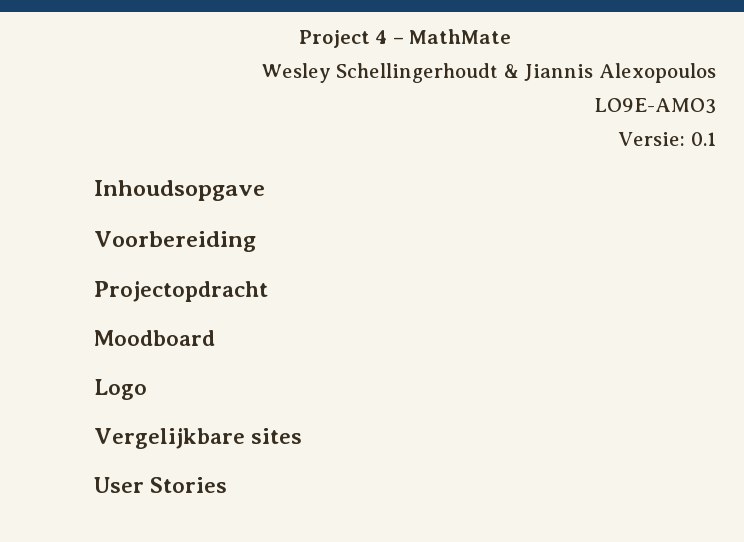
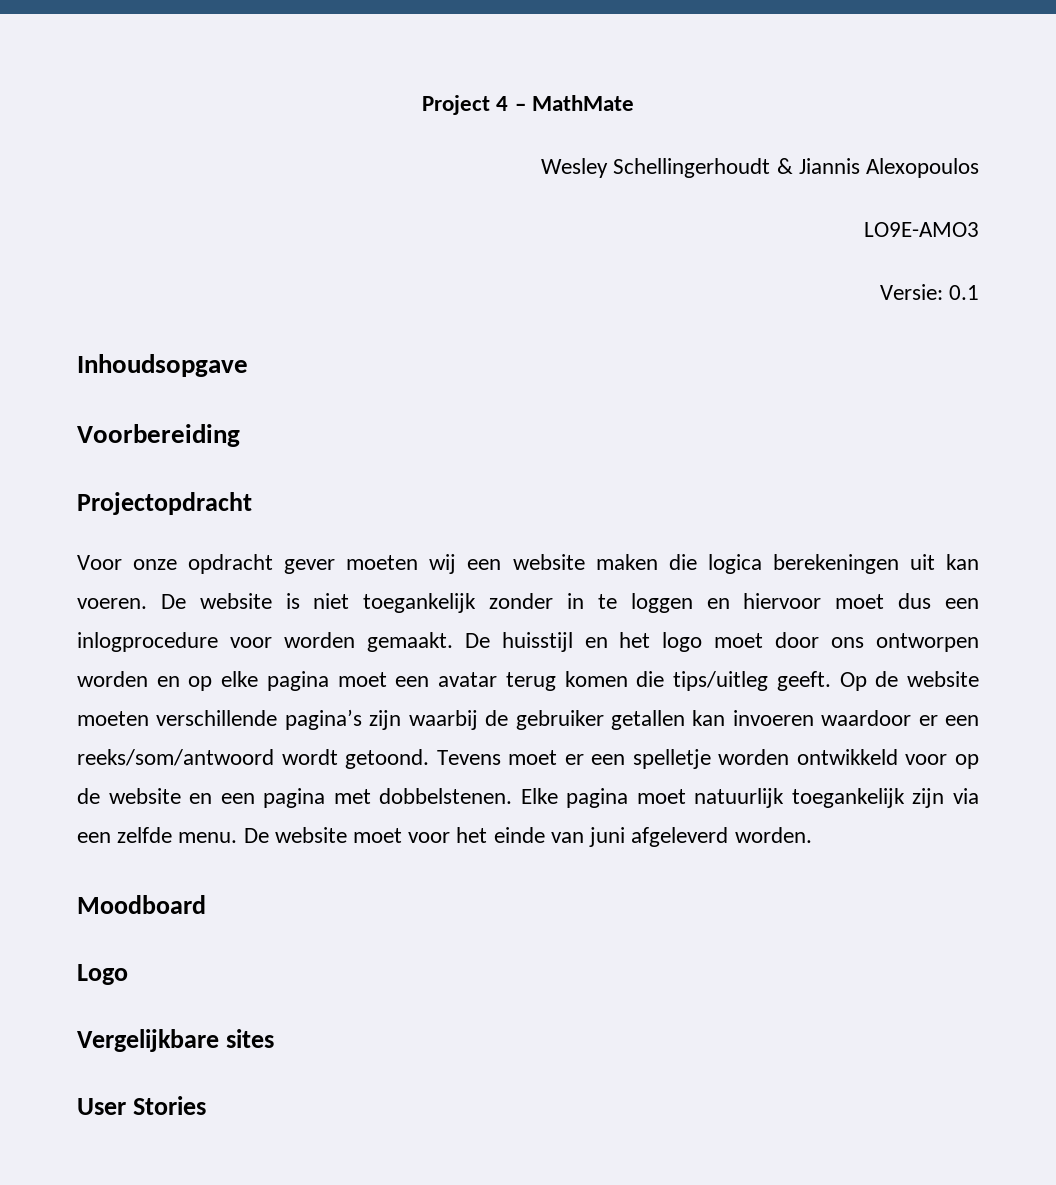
(268, 291) none -> [77,554,980,574] [77,593,980,613] [77,632,979,652] [77,671,980,691] [77,709,979,730] [77,749,979,769] [77,788,980,808] [77,827,812,847] // Voor onze opdracht gever moeten wij een website maken die logica berekeningen uit kan voeren. De website is niet toegankelijk zonder in te loggen en hiervoor moet dus een inlogprocedure voor worden gemaakt. De huisstijl en het logo moet door ons ontworpen worden en op elke pagina moet een avatar terug komen die tips/uitleg geeft. Op de website moeten verschillende pagina’s zijn waarbij de gebruiker getallen kan invoeren waardoor er een reeks/som/antwoord wordt getoond. Tevens moet er een spelletje worden ontwikkeld voor op de website en een pagina met dobbelstenen. Elke pagina moet natuurlijk toegankelijk zijn via een zelfde menu. De website moet voor het einde van juni afgeleverd worden.

